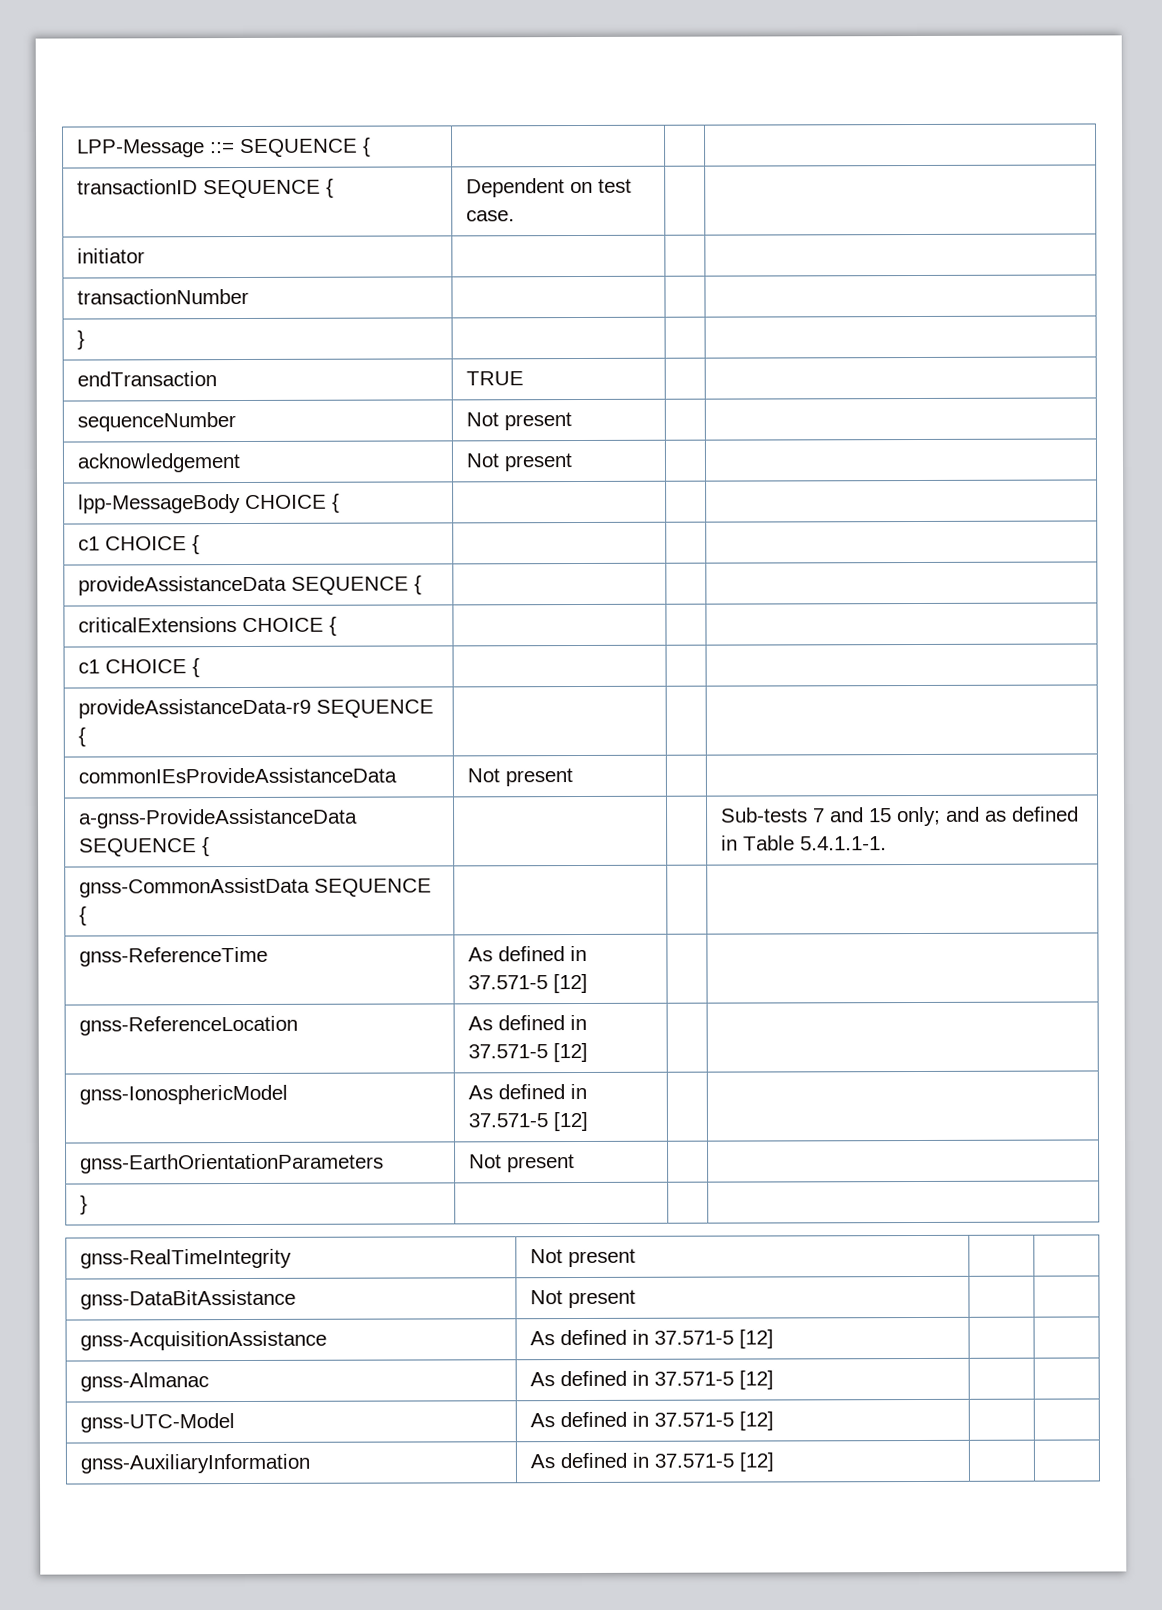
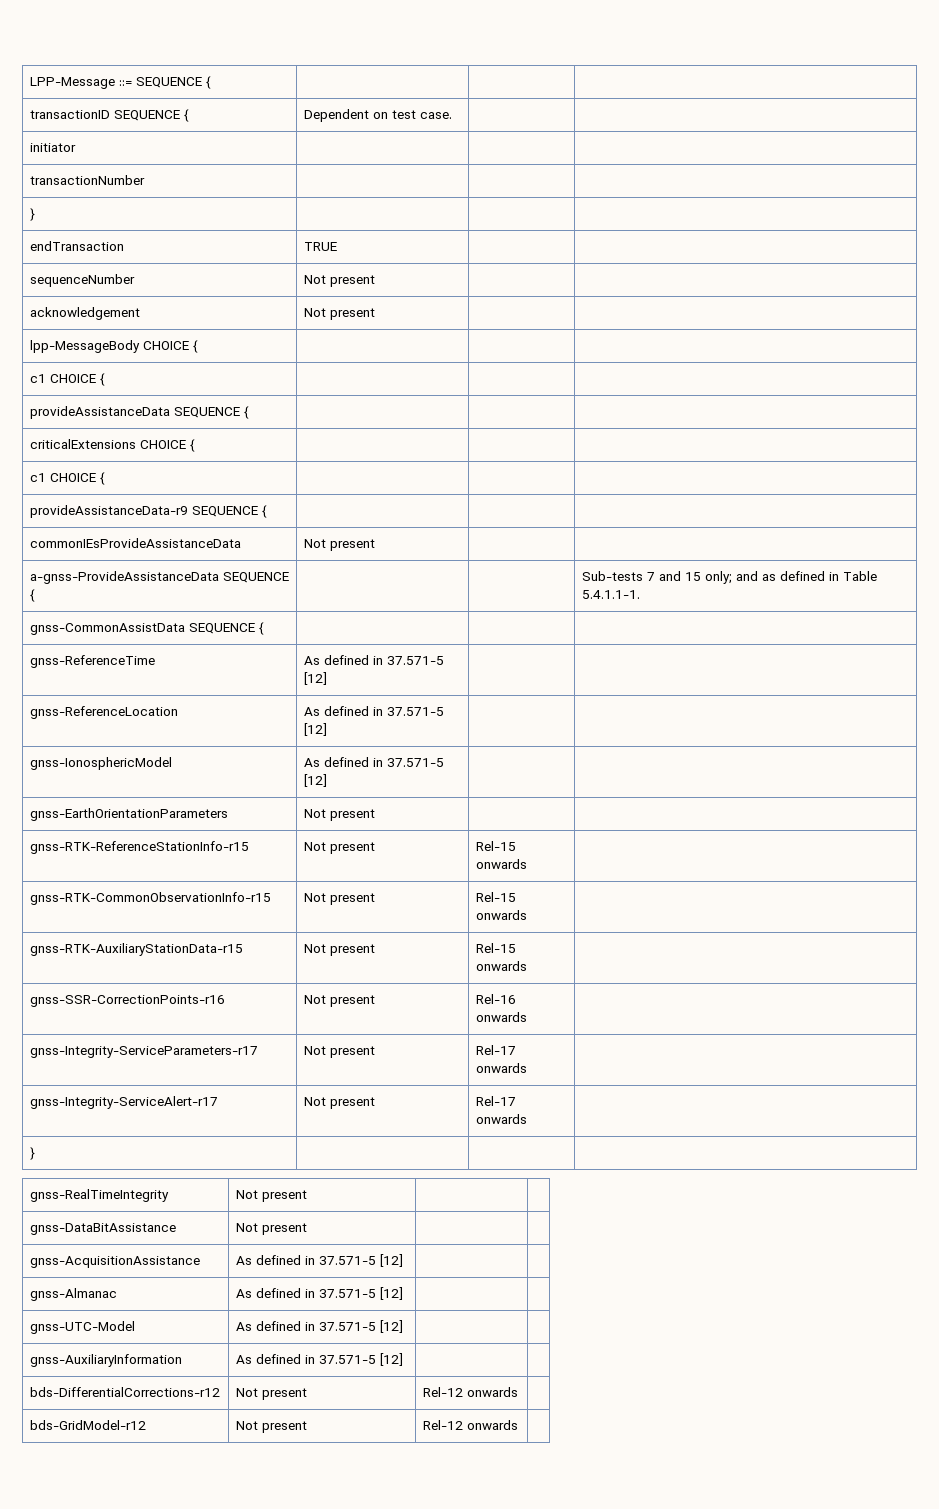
(575, 1163) none -> [29,841,249,854] [303,842,375,854] [475,841,516,851] [475,859,527,869] [29,892,271,905] [303,893,375,905] [475,892,516,902] [475,910,527,920] [29,943,243,956] [303,944,375,956] [475,943,516,953] [475,961,527,971] [29,995,225,1007] [303,995,375,1007] [475,994,516,1004] [475,1012,527,1022] [29,1046,258,1058] [303,1046,375,1058] [475,1045,516,1055] [475,1063,527,1073] [29,1096,218,1109] [303,1097,375,1109] [475,1096,516,1106] [475,1114,527,1124] // gnss-RTK-ReferenceStationInfo-r15 | Not present | Rel-15 onwards | // gnss-RTK-CommonObservationInfo-r15 | Not present | Rel-15 onwards | // gnss-RTK-AuxiliaryStationData-r15 | Not present | Rel-15 onwards | // gnss-SSR-CorrectionPoints-r16 | Not present | Rel-16 onwards | // gnss-Integrity-ServiceParameters-r17 | Not present | Rel-17 onwards | // gnss-Integrity-ServiceAlert-r17 | Not present | Rel-17 onwards |
(774, 1462) none -> [29,1387,220,1397] [235,1388,307,1400] [422,1387,518,1397] [29,1420,146,1430] [235,1421,307,1433] [422,1420,518,1430] // bds-DifferentialCorrections-r12 | Not present | Rel-12 onwards | // bds-GridModel-r12 | Not present | Rel-12 onwards |

